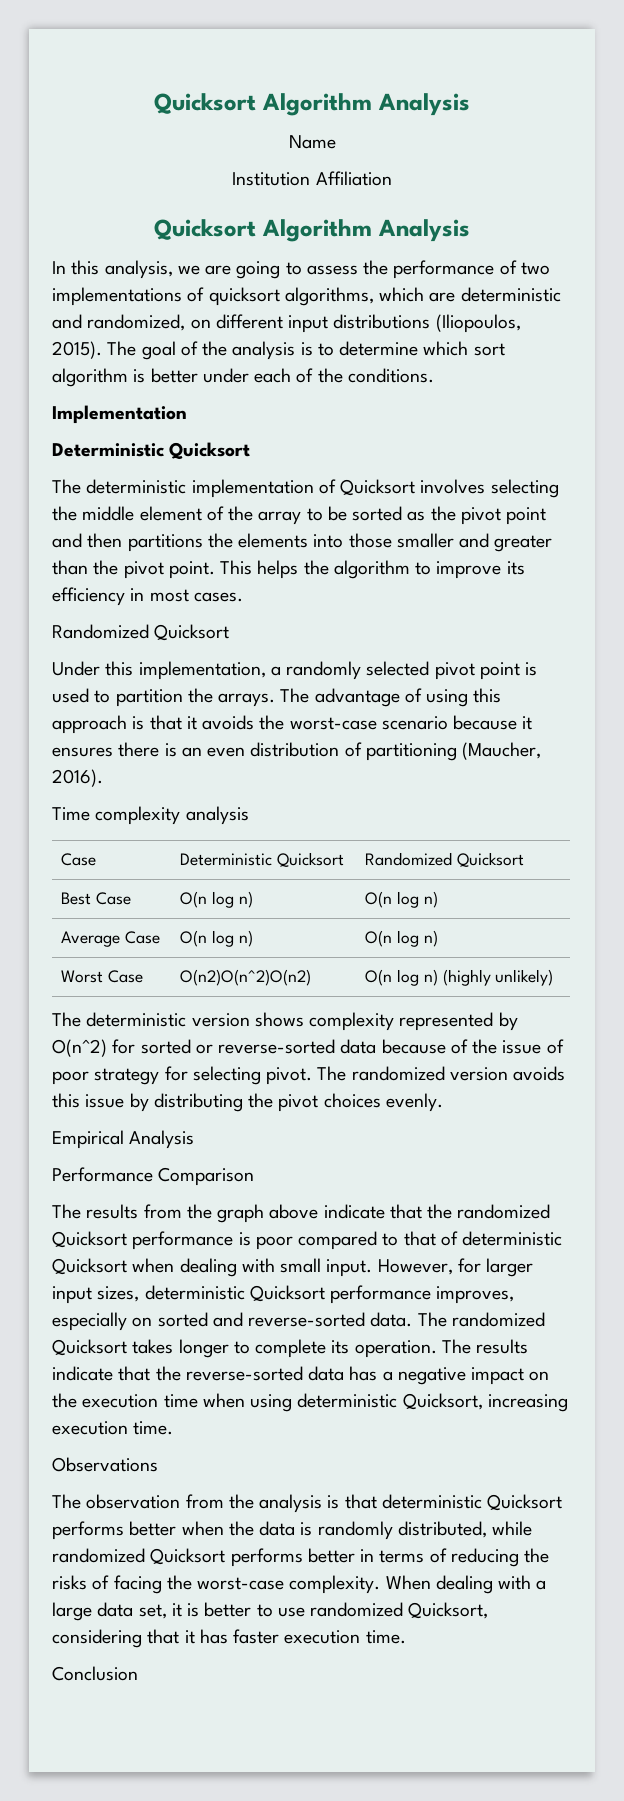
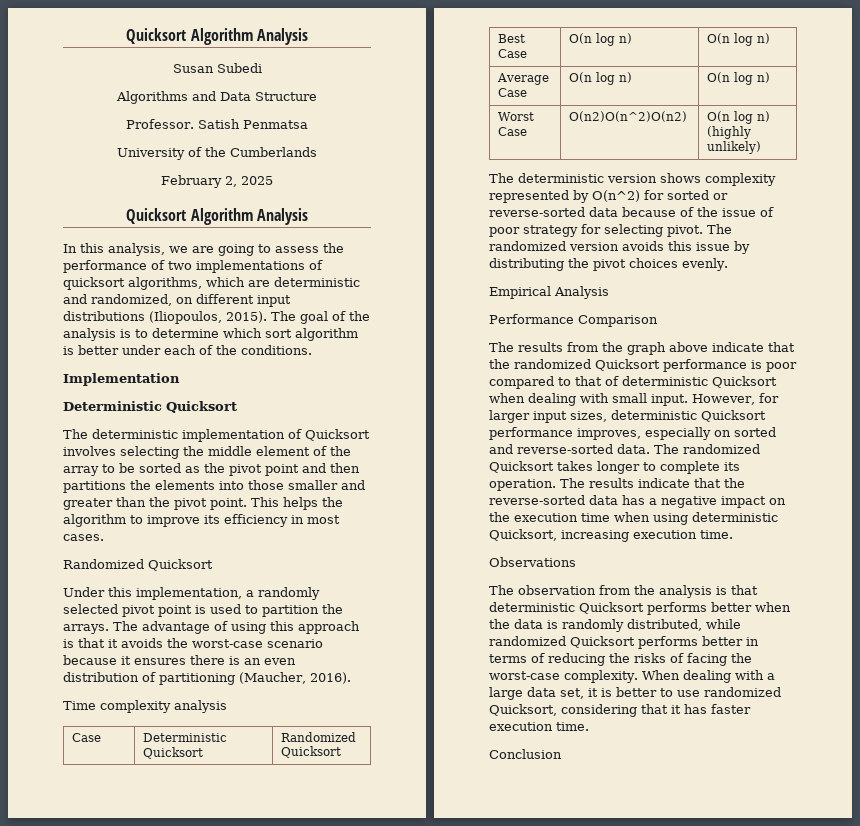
[154,93,470,116] [288,135,336,149] [232,171,392,186] Quicksort Algorithm Analysis // Name // Institution Affiliation -> [126,28,308,45] [172,63,262,73] [116,91,317,104] [126,119,308,129] [117,147,317,160] [161,175,273,188] Quicksort Algorithm Analysis // Susan Subedi // Algorithms and Data Structure // Professor. Satish Penmatsa // University of the Cumberlands // February 2, 2025

